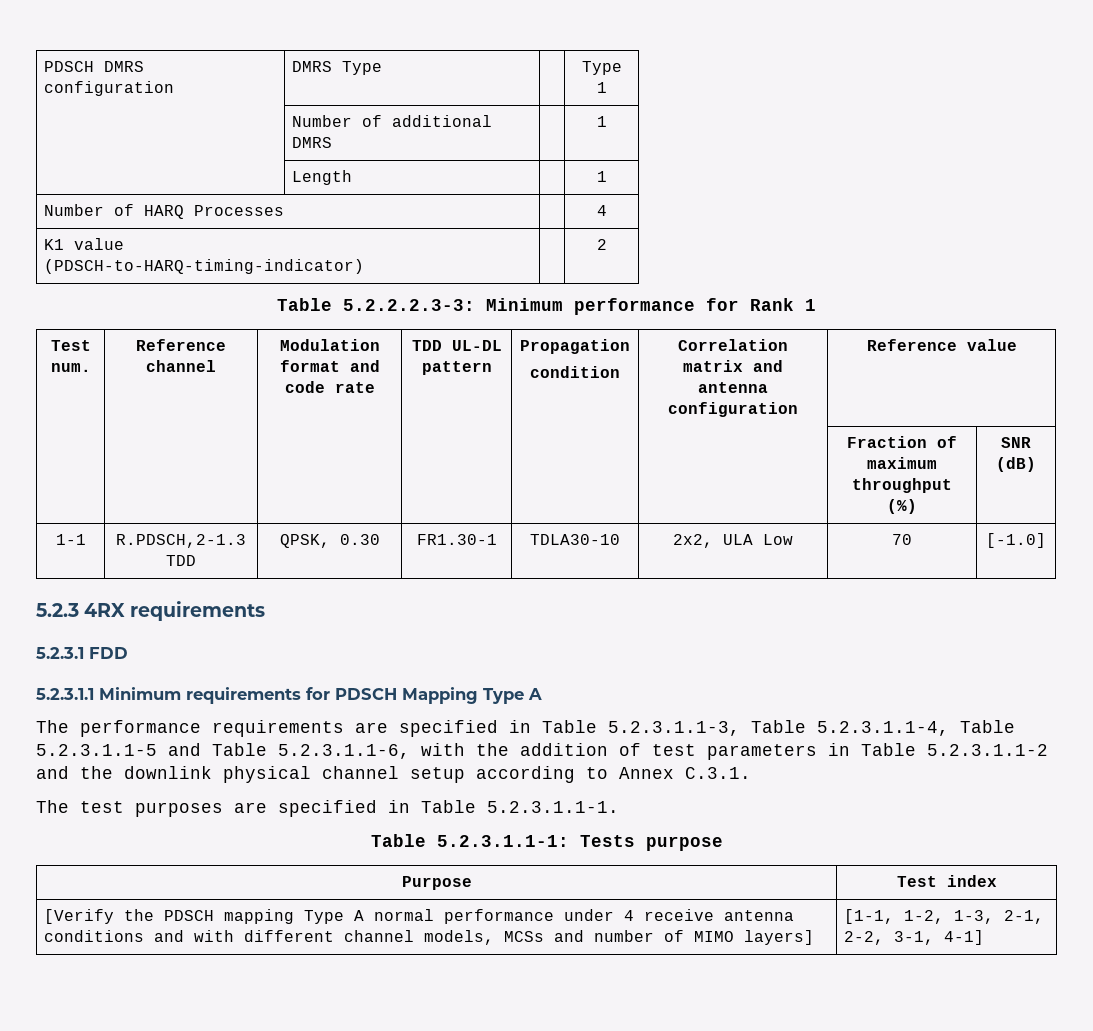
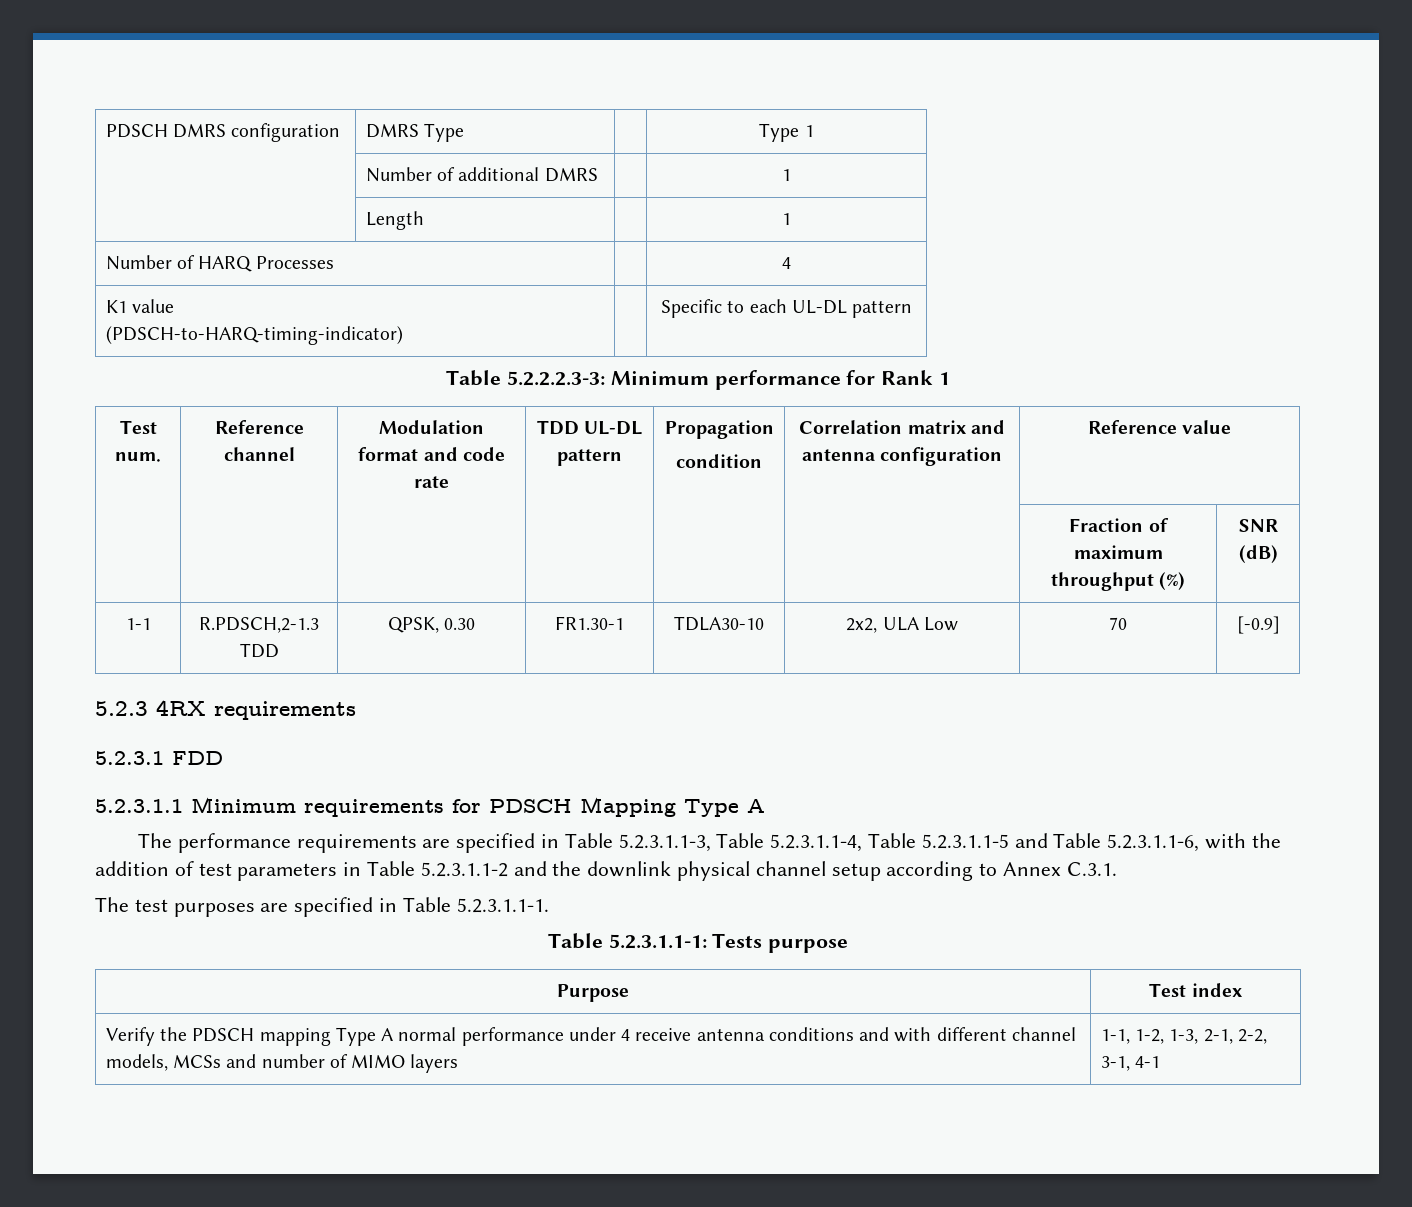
[596,239,607,250] 2 -> [660,299,913,318] Specific to each UL-DL pattern
[986,533,1046,548] [-1.0] -> [1236,616,1280,634] [-0.9]
[44,909,115,924] [Verify -> [105,1027,155,1046] Verify
[744,930,815,945] [844,909,895,924] layers] | [1-1, -> [410,1054,459,1073] [1100,1029,1130,1044] layers | 1-1,
[944,930,985,945] 4-1] -> [1135,1056,1161,1068] 4-1

